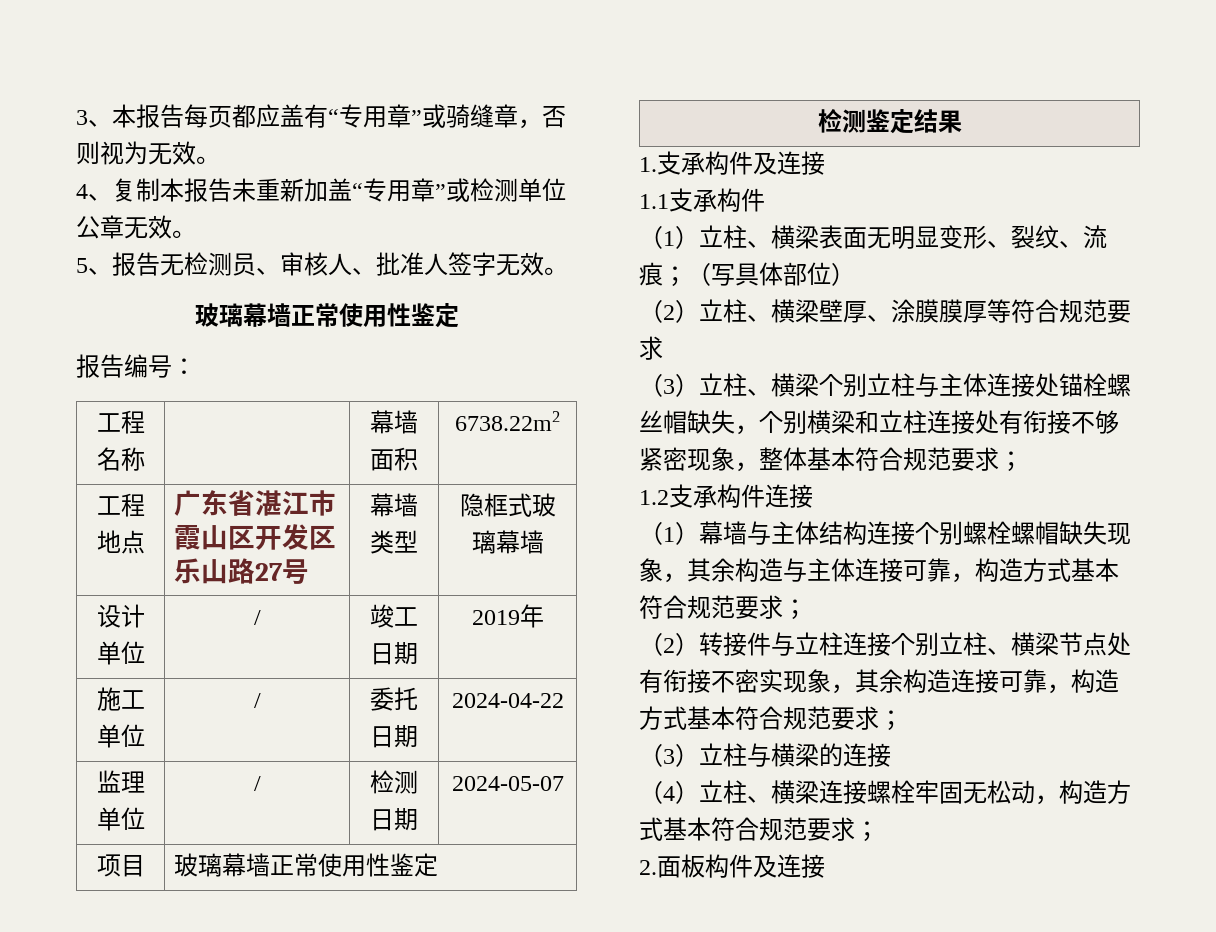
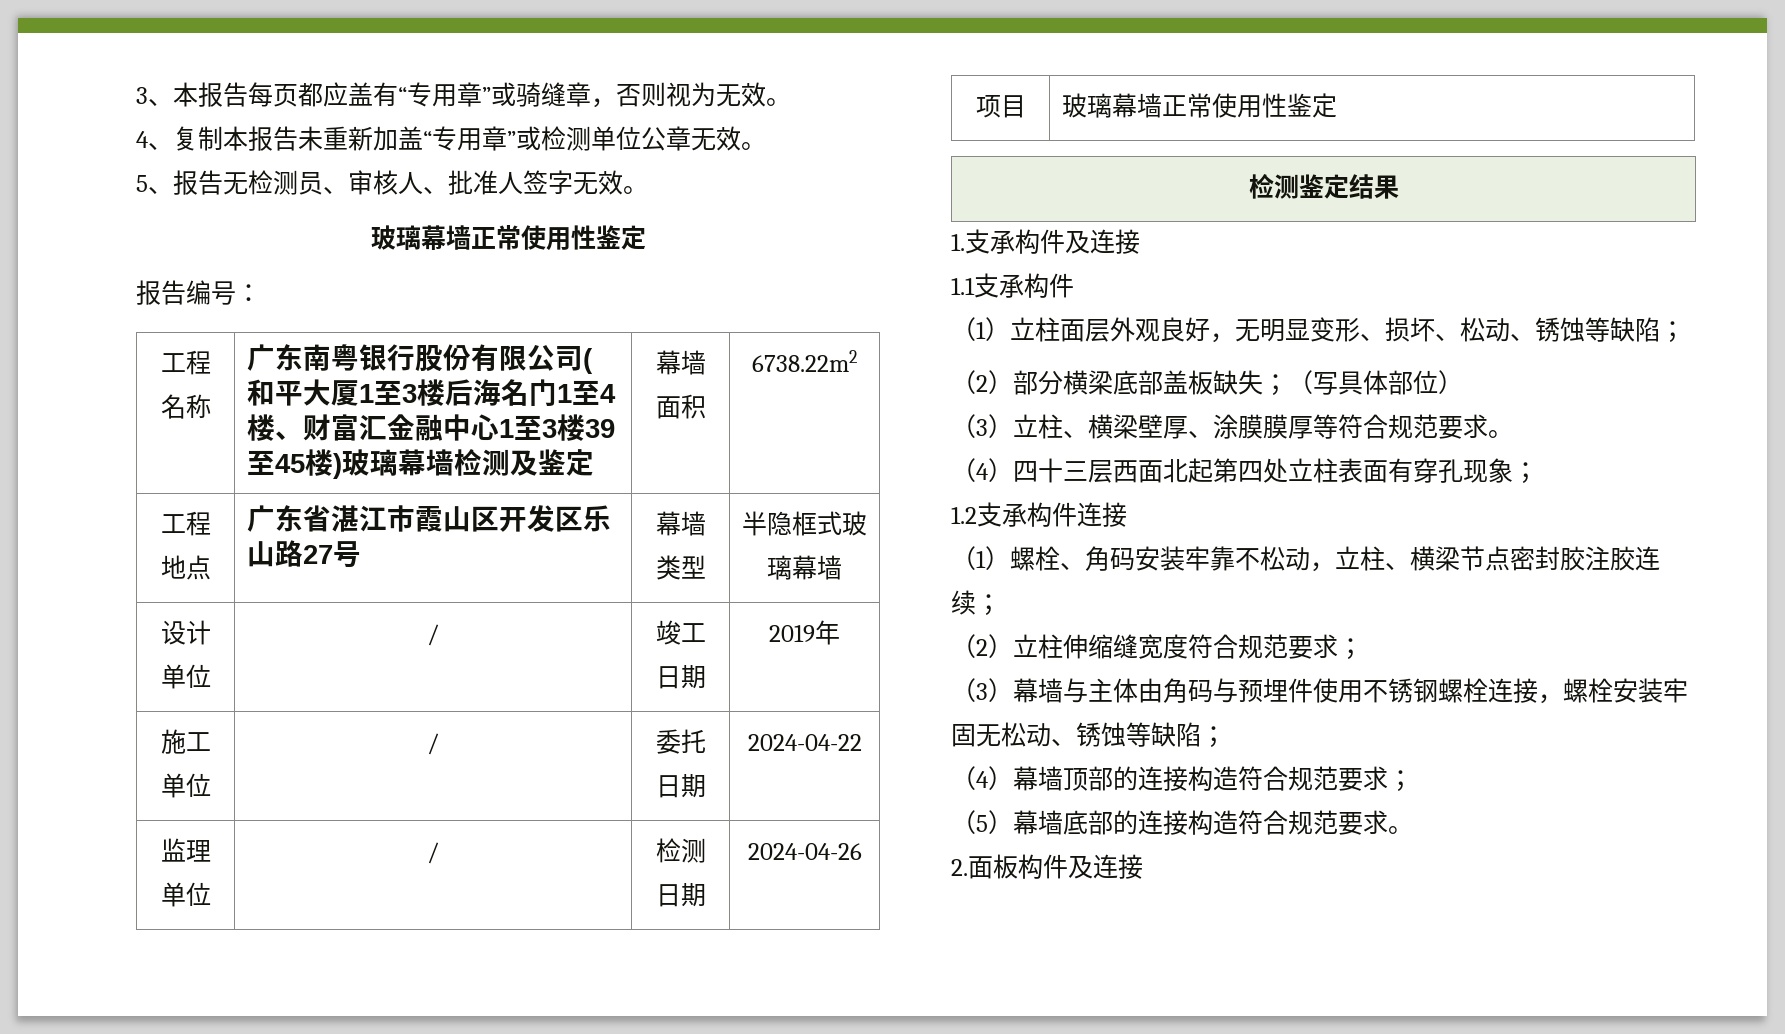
(145, 459) none -> [246,344,593,374] [246,379,616,406] [246,414,615,441] [246,449,594,479] 广东南粤银行股份有限公司(和平大厦1至3楼后海名门1至4楼、财富汇金融中心1至3楼39至45楼)玻璃幕墙检测及鉴定
(418, 541) none -> [742,511,767,536] 半
[451,776,564,791] 2024-05-07 -> [747,843,862,860] 2024-04-26
[747,225,1107,249] [639,262,663,286] 、横梁表面无明显变形、裂纹、流痕 -> [1060,317,1685,343] [951,370,1263,395] 面层外观良好，无明显变形、损坏、松动、锈蚀等缺陷； // （2）部分横梁底部盖板缺失
[663,305,675,320] 2 -> [976,419,988,436] 3
[639,373,1131,397] [639,410,1119,435] [639,447,999,472] // （3）立柱、横梁个别立柱与主体连接处锚栓螺丝帽缺失，个别横梁和立柱连接处有衔接不够紧密现象，整体基本符合规范要求 -> [1488,430,1513,438] [951,458,1513,483] 。 // （4）四十三层西面北起第四处立柱表面有穿孔现象
[699,521,1131,545] [639,558,1119,583] [639,595,807,620] [639,632,1131,656] [639,669,1119,694] [639,706,735,730] 幕墙与主体结构连接个别螺栓螺帽缺失现象，其余构造与主体连接可靠，构造方式基本符合规范要求； // （2）转接件与立柱连接个别立柱、横梁节点处有衔接不密实现象，其余构造连接可靠，构造方式基本 -> [1010,546,1660,572] [951,590,1001,616] [951,634,1188,659] 螺栓、角码安装牢靠不松动，立柱、横梁节点密封胶注胶连续； // （2）立柱伸缩缝宽度
[699,743,891,767] [639,780,1131,805] [639,817,879,842] 立柱与横梁的连接 // （4）立柱、横梁连接螺栓牢固无松动，构造方式基本符合规范要求； -> [1013,678,1688,704] [951,722,1226,748] [951,766,1413,792] [951,810,1413,835] 幕墙与主体由角码与预埋件使用不锈钢螺栓连接，螺栓安装牢固无松动、锈蚀等缺陷； // （4）幕墙顶部的连接构造符合规范要求； // （5）幕墙底部的连接构造符合规范要求。

